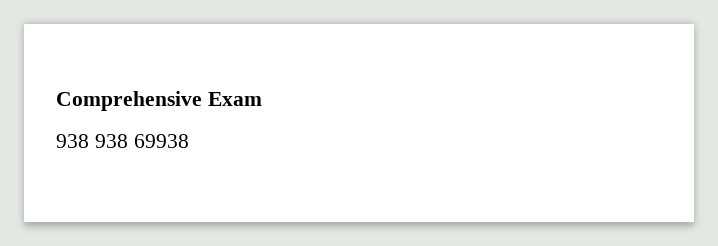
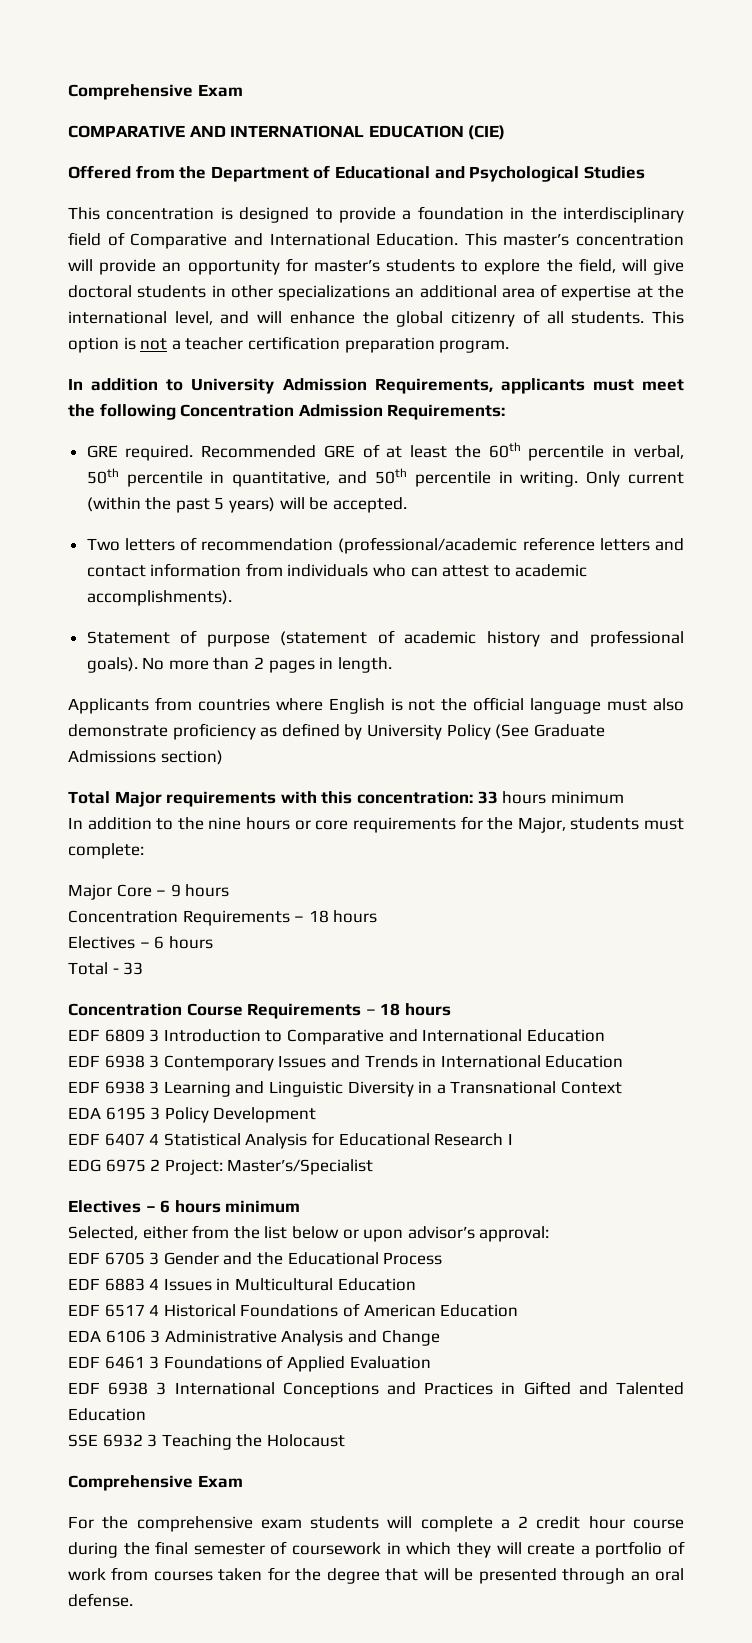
[56,91,262,111] [56,134,189,148] Comprehensive Exam // 938 938 69938 -> [68,84,243,100] [68,125,506,140] [68,165,645,182] [68,206,684,223] [68,232,684,249] [68,258,684,275] [68,284,684,301] [68,310,685,327] [68,336,510,353] [68,378,684,394] [68,403,506,420] [86,442,684,461] [86,468,684,487] [86,497,407,513] [86,537,684,554] [86,563,588,577] [86,590,232,606] [86,630,684,647] [86,657,392,673] [68,697,684,714] [68,723,605,740] [68,750,223,765] [68,791,624,807] [68,816,684,833] [68,843,144,859] [68,884,230,900] [68,910,378,926] [68,936,213,949] [68,962,144,975] [68,1003,451,1019] [68,1029,605,1045] [68,1055,624,1071] [68,1081,622,1097] [68,1107,317,1123] [68,1132,513,1149] [68,1159,374,1175] [68,1200,301,1213] [68,1225,550,1242] [68,1252,443,1265] [68,1278,416,1291] [68,1303,519,1317] [68,1330,440,1346] [68,1355,431,1372] [68,1381,684,1398] [68,1408,146,1421] [68,1434,345,1450] [68,1475,243,1491] [68,1516,684,1532] [68,1541,685,1558] [68,1567,684,1584] [68,1593,133,1607] Comprehensive Exam // COMPARATIVE AND INTERNATIONAL EDUCATION (CIE) // Offered from the Department of Educational and Psychological Studies // This concentration is designed to provide a foundation in the interdisciplinary field of Comparative and International Education. This master’s concentration will provide an opportunity for master’s students to explore the field, will give doctoral students in other specializations an additional area of expertise at the international level, and will enhance the global citizenry of all students. This option is not a teacher certification preparation program. // In addition to University Admission Requirements, applicants must meet the following Concentration Admission Requirements: // GRE required. Recommended GRE of at least the 60th percentile in verbal, 50th percentile in quantitative, and 50th percentile in writing. Only current (within the past 5 years) will be accepted. // Two letters of recommendation (professional/academic reference letters and contact information from individuals who can attest to academic accomplishments). // Statement of purpose (statement of academic history and professional goals). No more than 2 pages in length. // Applicants from countries where English is not the official language must also demonstrate proficiency as defined by University Policy (See Graduate Admissions section) // Total Major requirements with this concentration: 33 hours minimum // In addition to the nine hours or core requirements for the Major, students must complete: // Major Core – 9 hours // Concentration Requirements – 18 hours // Electives – 6 hours // Total - 33 // Concentration Course Requirements – 18 hours // EDF 6809 3 Introduction to Comparative and International Education // EDF 6938 3 Contemporary Issues and Trends in International Education // EDF 6938 3 Learning and Linguistic Diversity in a Transnational Context // EDA 6195 3 Policy Development // EDF 6407 4 Statistical Analysis for Educational Research I // EDG 6975 2 Project: Master’s/Specialist // Electives – 6 hours minimum // Selected, either from the list below or upon advisor’s approval: // EDF 6705 3 Gender and the Educational Process // EDF 6883 4 Issues in Multicultural Education // EDF 6517 4 Historical Foundations of American Education // EDA 6106 3 Administrative Analysis and Change // EDF 6461 3 Foundations of Applied Evaluation // EDF 6938 3 International Conceptions and Practices in Gifted and Talented Education // SSE 6932 3 Teaching the Holocaust // Comprehensive Exam // For the comprehensive exam students will complete a 2 credit hour course during the final semester of coursework in which they will create a portfolio of work from courses taken for the degree that will be presented through an oral defense.

